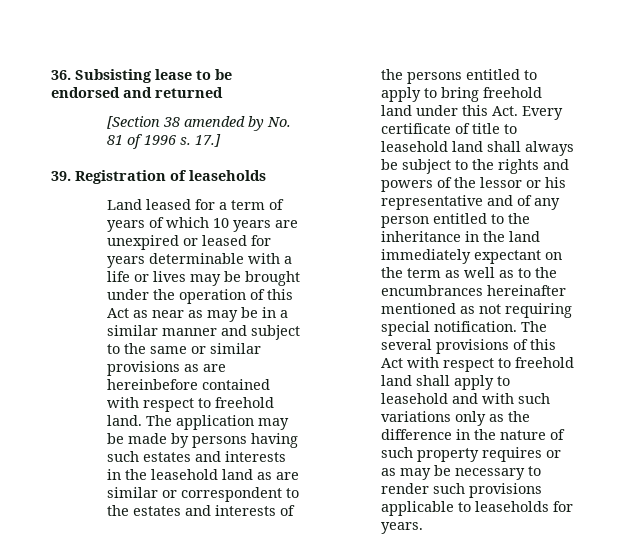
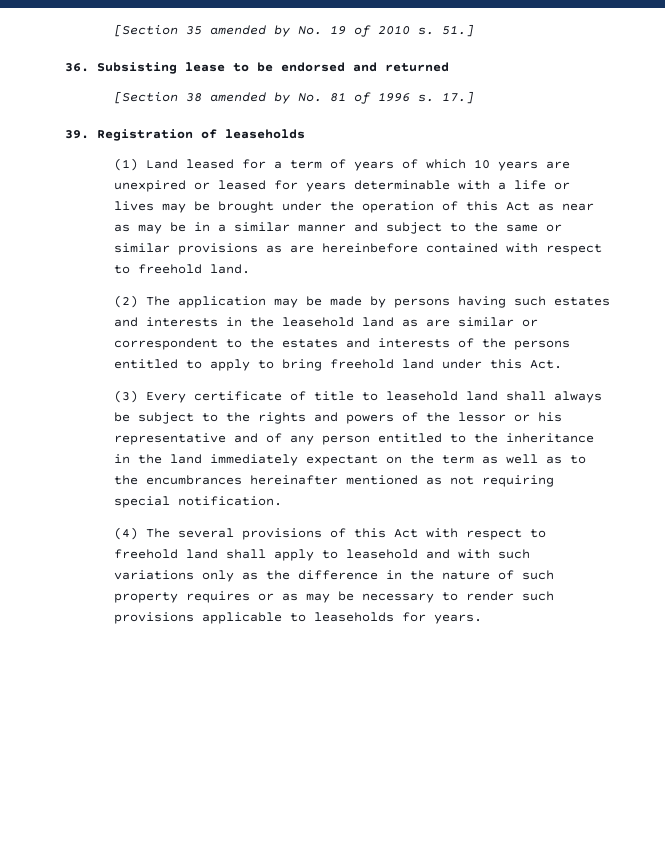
(51, 75) none -> [114,24,475,37] [Section 35 amended by No. 19 of 2010 s. 51.] //
(266, 175) none -> [114,158,139,171] (1)
(142, 420) none -> [114,295,139,308] // (2)
(518, 111) none -> [114,390,139,403] // (3)
(517, 326) none -> [114,527,139,540] // (4)

